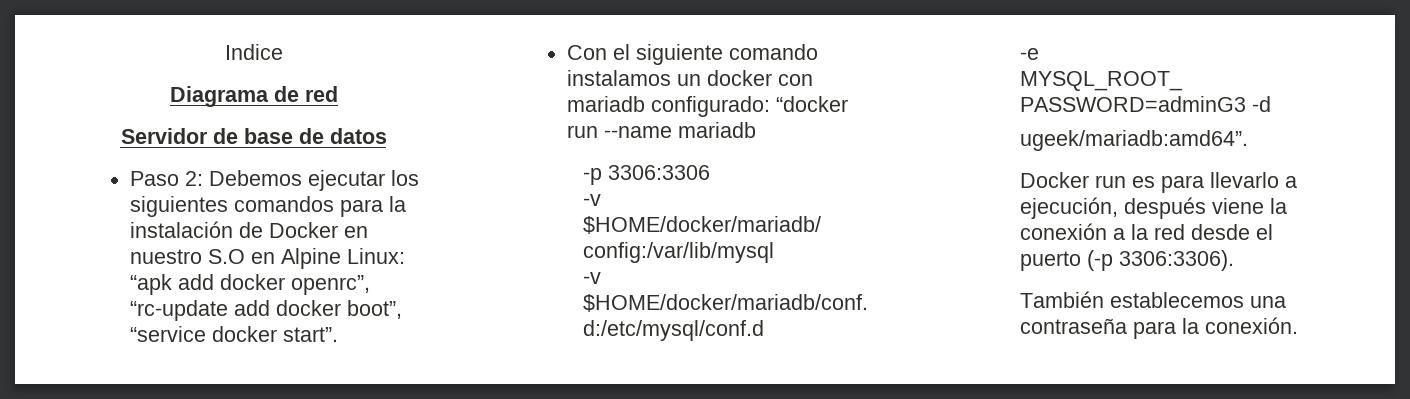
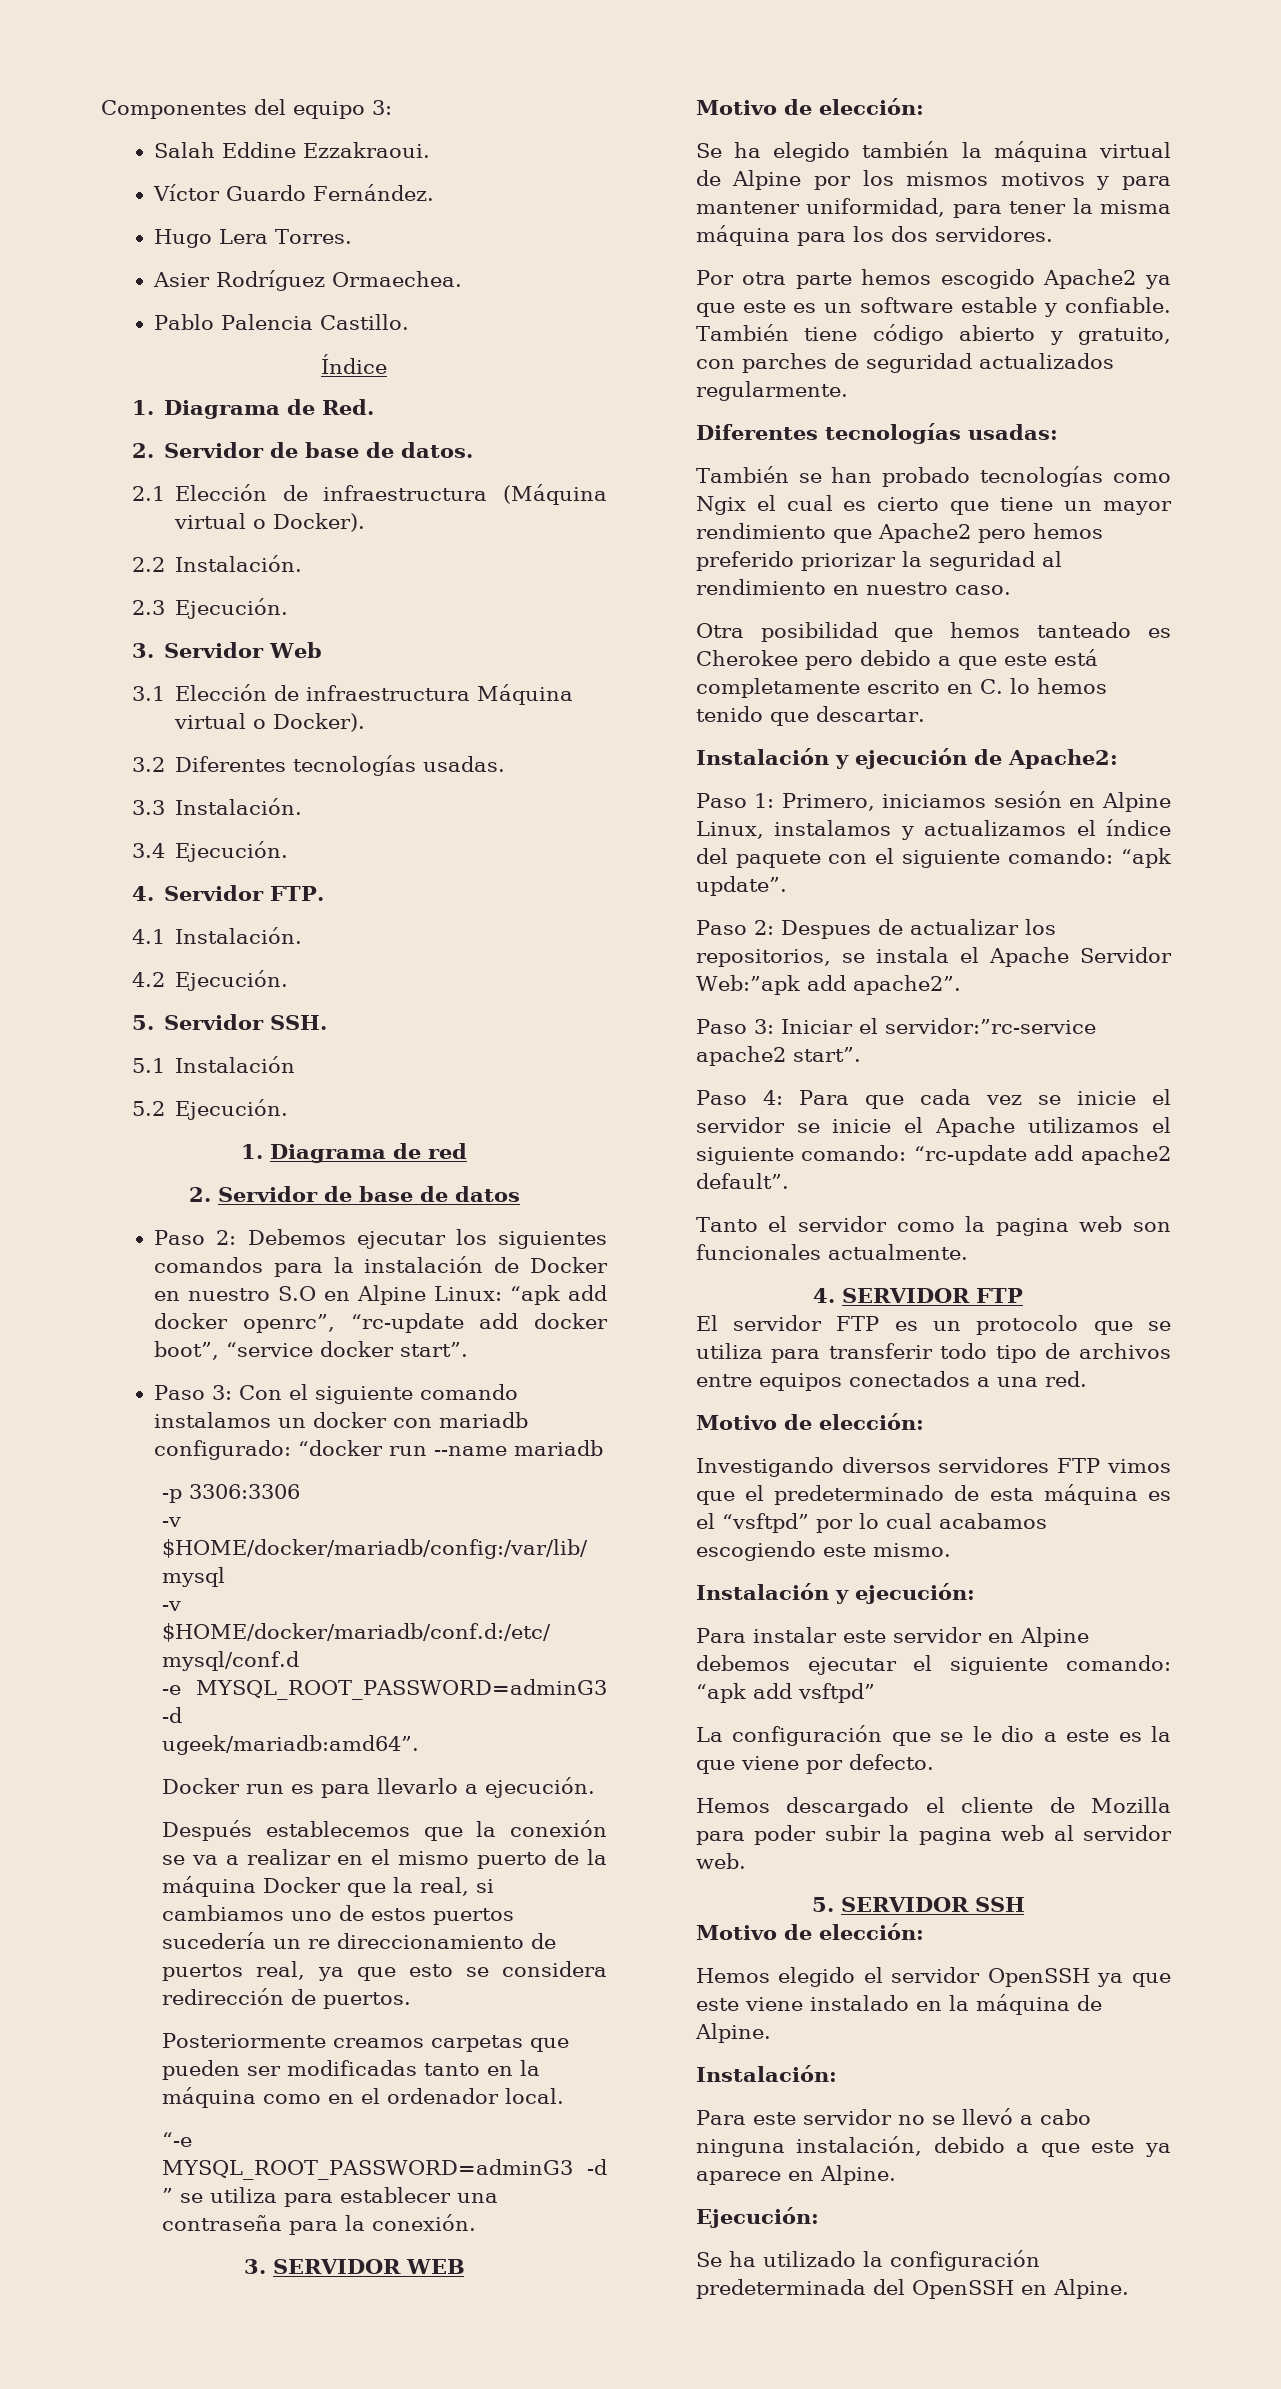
[224,44,283,60] Indice // -> [101,99,392,119] [154,142,431,158] [153,184,435,201] [154,229,353,248] [153,270,463,291] [154,314,410,330] [321,354,387,374] [131,399,374,419] [131,442,473,458] [131,484,607,505] [173,513,365,532] [131,555,302,572] [131,598,288,619] [131,642,322,658] [131,684,573,705] [173,713,365,732] [131,755,505,776] [131,798,302,815] [131,841,288,862] [131,885,324,901] [131,927,302,944] [131,970,288,991] [131,1014,327,1030] [131,1056,295,1073] [131,1099,288,1120] [241,1144,263,1159] Componentes del equipo 3: // Salah Eddine Ezzakraoui. // Víctor Guardo Fernández. // Hugo Lera Torres. // Asier Rodríguez Ormaechea. // Pablo Palencia Castillo. // Índice // 1. Diagrama de Red. // 2. Servidor de base de datos. // 2.1 Elección de infraestructura (Máquina virtual o Docker). // 2.2 Instalación. // 2.3 Ejecución. // 3. Servidor Web // 3.1 Elección de infraestructura Máquina virtual o Docker). // 3.2 Diferentes tecnologías usadas. // 3.3 Instalación. // 3.4 Ejecución. // 4. Servidor FTP. // 4.1 Instalación. // 4.2 Ejecución. // 5. Servidor SSH. // 5.1 Instalación // 5.2 Ejecución. // 1.
(338, 94) none -> [188,1187,211,1202] 2.
(339, 334) none -> [154,1385,233,1400] Paso 3:
[1020,197,1288,219] [1020,223,1274,240] [1020,250,1235,271] [1020,291,1245,308] ejecución, después viene la conexión a la red desde el puerto (-p 3306:3306). // También establecemos -> [485,1777,596,1798] [162,1820,607,1841] [162,1849,607,1869] [162,1876,495,1897] [162,1905,515,1925] [162,1932,557,1949] [162,1961,608,1981] [162,1988,412,2009] [162,2033,570,2052] [162,2060,541,2080] [162,2087,565,2108] [162,2132,193,2147] [162,2159,607,2180] [162,2187,452,2207] ejecución. // Después establecemos que la conexión se va a realizar en el mismo puerto de la máquina Docker que la real, si cambiamos uno de estos puertos sucedería un re direccionamiento de puertos real, ya que esto se considera redirección de puertos. // Posteriormente creamos carpetas que pueden ser modificadas tanto en la máquina como en el ordenador local. // “-e MYSQL_ROOT_PASSWORD=adminG3 -d ” se utiliza para establecer
(1299, 325) none -> [243,2259,465,2274] [695,98,924,115] [695,141,1171,162] [695,170,1171,190] [695,198,1171,218] [695,225,1053,246] [695,269,1171,289] [695,297,1171,317] [695,324,1171,345] [695,353,1114,373] [695,381,848,401] [695,423,1058,444] [695,466,1171,487] [695,495,1172,515] [695,523,1103,543] [695,551,1062,571] [695,579,1011,595] [695,622,1171,642] [695,649,1098,670] [695,678,1107,698] [695,706,925,726] [695,748,1118,769] [695,791,1171,812] [695,819,1171,840] [695,848,1171,868] [695,876,787,896] [695,919,1056,939] [695,947,1172,967] [695,975,961,995] [695,1018,1096,1034] [695,1046,861,1066] [695,1089,1171,1109] [695,1117,1171,1137] [695,1145,1171,1165] [695,1173,789,1189] [695,1216,1171,1236] [695,1244,968,1260] [813,1288,1023,1303] [695,1315,1171,1335] [695,1343,1171,1363] [695,1371,1087,1391] [695,1413,924,1430] [695,1457,1171,1477] [695,1484,1171,1505] [695,1513,1047,1533] [695,1541,951,1561] [695,1583,975,1604] [695,1627,1089,1647] [695,1655,1171,1675] [695,1683,875,1703] [695,1725,1171,1746] [695,1754,934,1774] [695,1797,1171,1817] [695,1825,1172,1845] [695,1853,746,1869] [811,1897,1025,1912] [695,1923,924,1940] [695,1967,1171,1987] [695,1994,1102,2015] [694,2023,771,2043] [695,2065,837,2082] [695,2108,1091,2125] [695,2136,1171,2157] [695,2165,896,2185] [695,2207,819,2228] [695,2250,1040,2271] [695,2279,1129,2299] // 3. SERVIDOR WEB // Motivo de elección: // Se ha elegido también la máquina virtual de Alpine por los mismos motivos y para mantener uniformidad, para tener la misma máquina para los dos servidores. // Por otra parte hemos escogido Apache2 ya que este es un software estable y confiable. También tiene código abierto y gratuito, con parches de seguridad actualizados regularmente. // Diferentes tecnologías usadas: // También se han probado tecnologías como Ngix el cual es cierto que tiene un mayor rendimiento que Apache2 pero hemos preferido priorizar la seguridad al rendimiento en nuestro caso. // Otra posibilidad que hemos tanteado es Cherokee pero debido a que este está completamente escrito en C. lo hemos tenido que descartar. // Instalación y ejecución de Apache2: // Paso 1: Primero, iniciamos sesión en Alpine Linux, instalamos y actualizamos el índice del paquete con el siguiente comando: “apk update”. // Paso 2: Despues de actualizar los repositorios, se instala el Apache Servidor Web:”apk add apache2”. // Paso 3: Iniciar el servidor:”rc-service apache2 start”. // Paso 4: Para que cada vez se inicie el servidor se inicie el Apache utilizamos el siguiente comando: “rc-update add apache2 default”. // Tanto el servidor como la pagina web son funcionales actualmente. // 4. SERVIDOR FTP // El servidor FTP es un protocolo que se utiliza para transferir todo tipo de archivos entre equipos conectados a una red. // Motivo de elección: // Investigando diversos servidores FTP vimos que el predeterminado de esta máquina es el “vsftpd” por lo cual acabamos escogiendo este mismo. // Instalación y ejecución: // Para instalar este servidor en Alpine debemos ejecutar el siguiente comando: “apk add vsftpd” // La configuración que se le dio a este es la que viene por defecto. // Hemos descargado el cliente de Mozilla para poder subir la pagina web al servidor web. // 5. SERVIDOR SSH // Motivo de elección: // Hemos elegido el servidor OpenSSH ya que este viene instalado en la máquina de Alpine. // Instalación: // Para este servidor no se llevó a cabo ninguna instalación, debido a que este ya aparece en Alpine. // Ejecución: // Se ha utilizado la configuración predeterminada del OpenSSH en Alpine.

